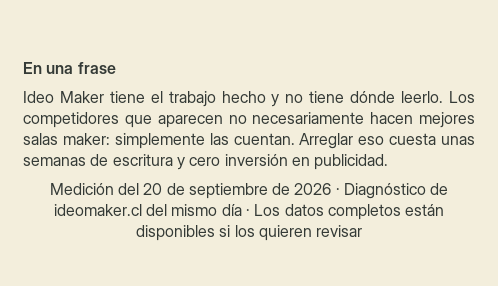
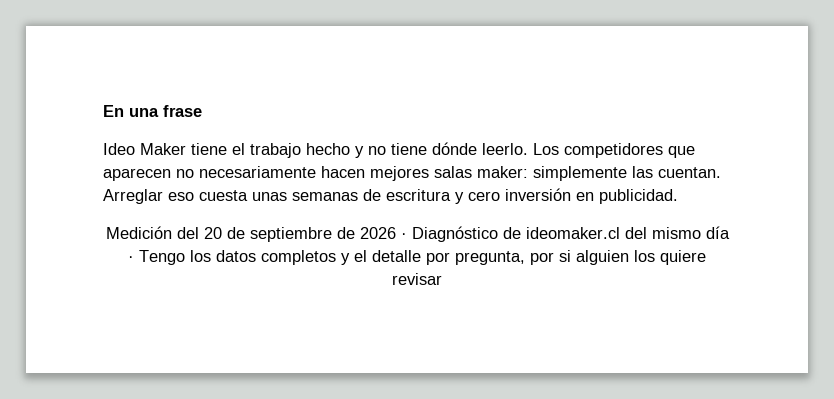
[254,204,445,220] [135,225,312,241] Los datos completos están disponibles si los quieren -> [139,250,706,265] Tengo los datos completos y el detalle por pregunta, por si alguien los quiere

